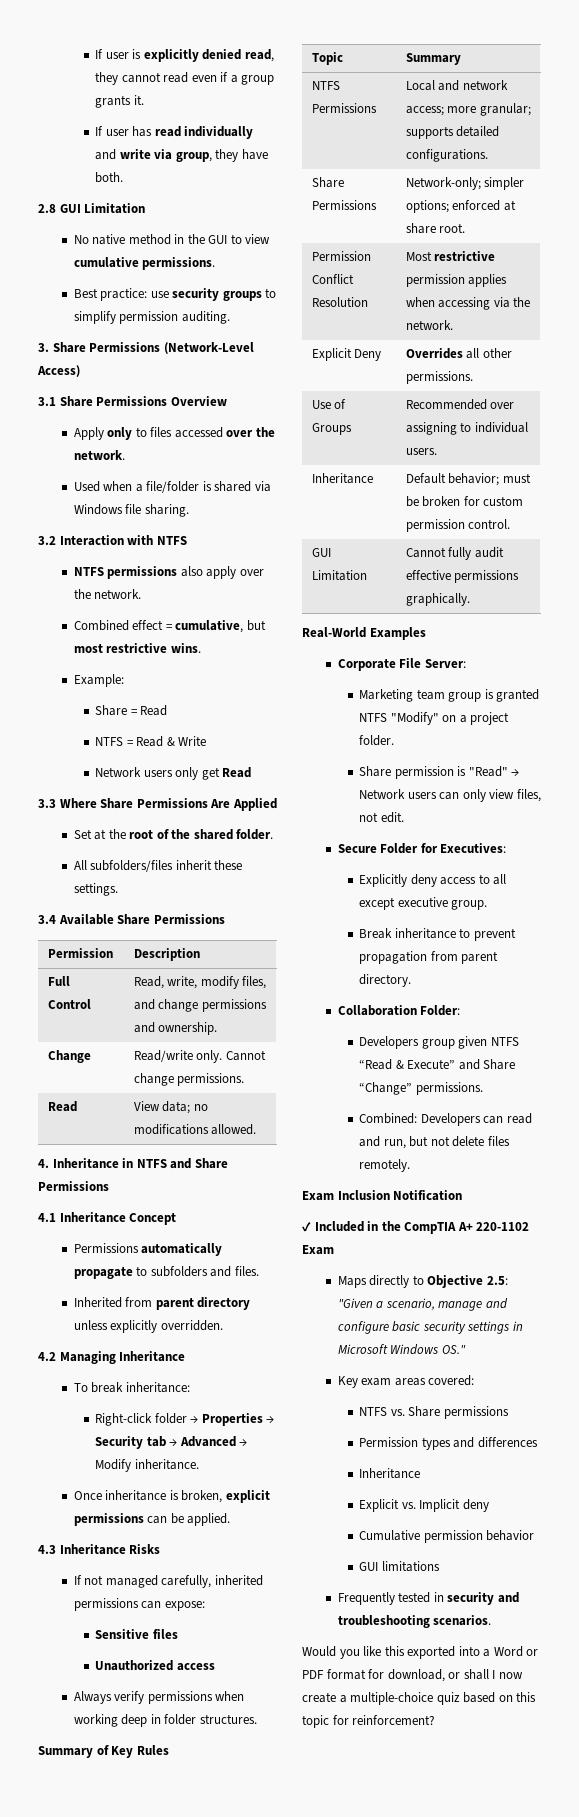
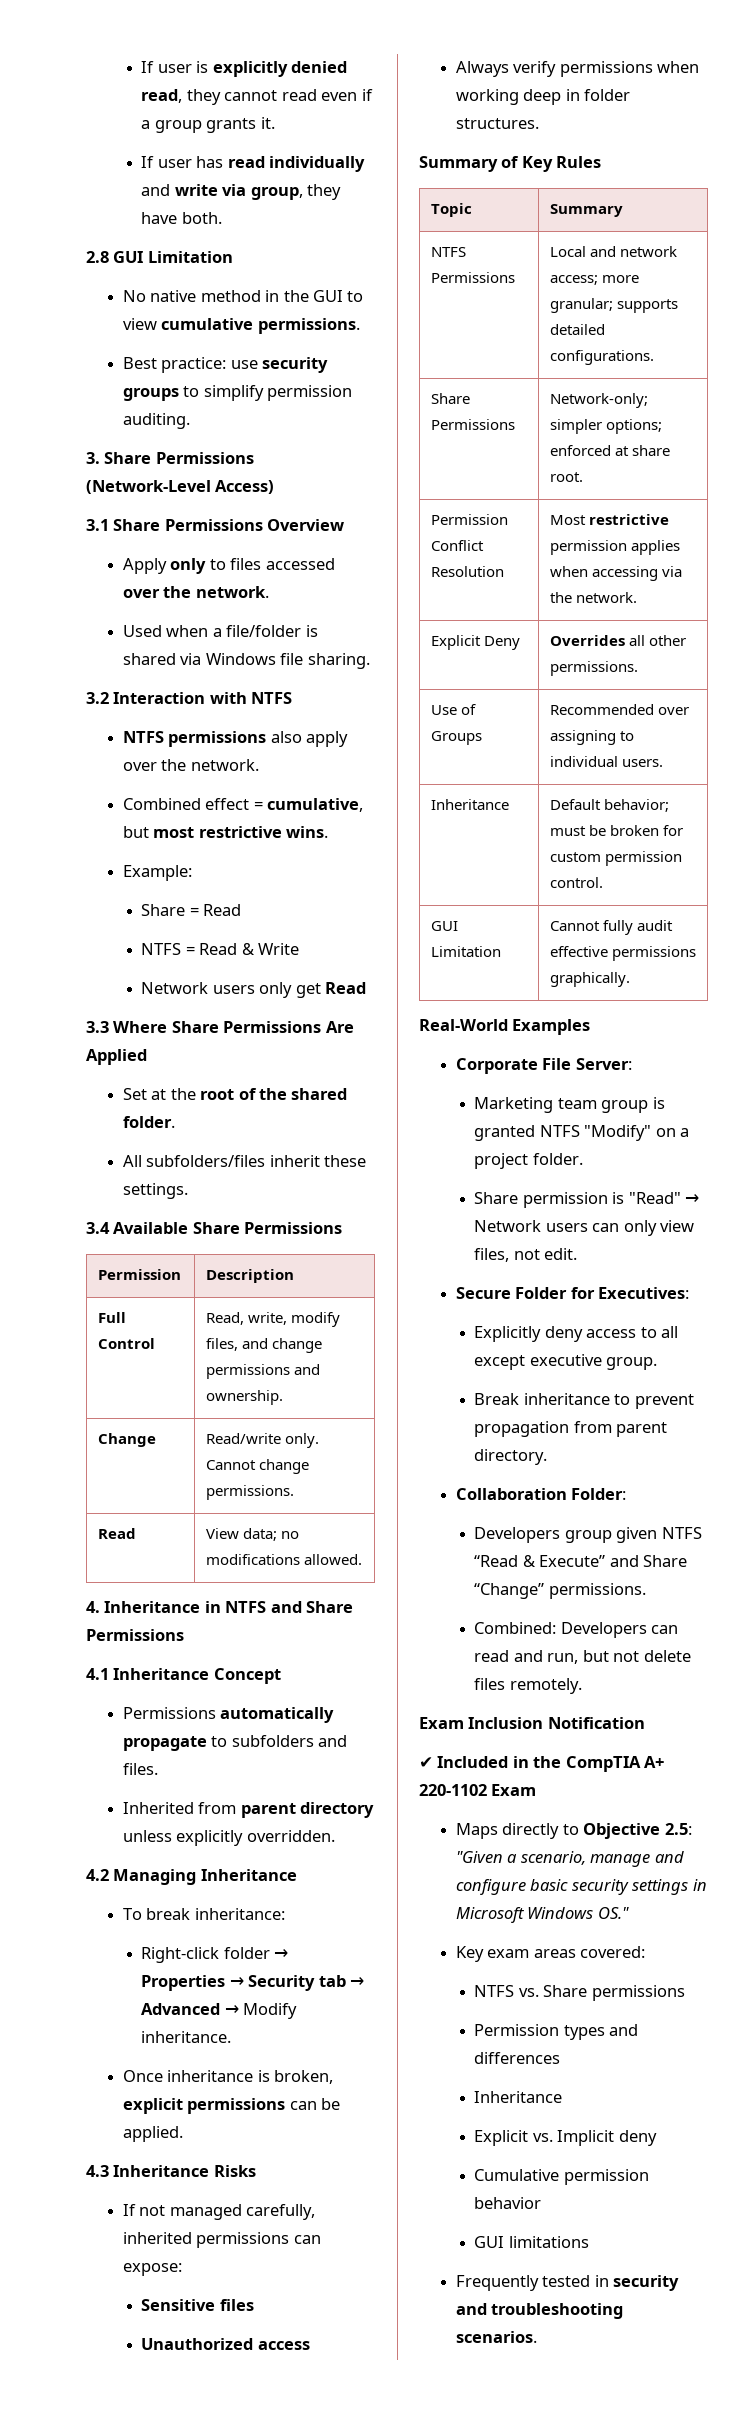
[302,1646,539,1659] [302,1669,523,1682] [302,1692,537,1705] [302,1715,436,1728] // Would you like this exported into a Word or PDF format for download, or shall I now create a multiple-choice quiz based on this topic for reinforcement? -> (537, 2337) none

